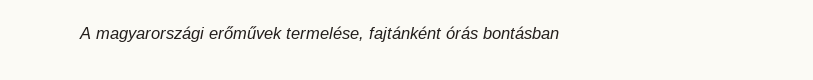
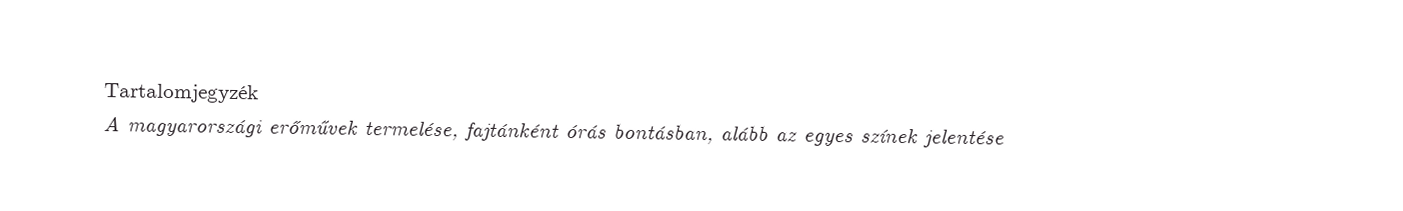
(79, 33) none -> [103,83,259,104] Tartalomjegyzék //
[483,26,559,39] bontásban -> [613,122,1004,149] bontásban, alább az egyes színek jelentése

